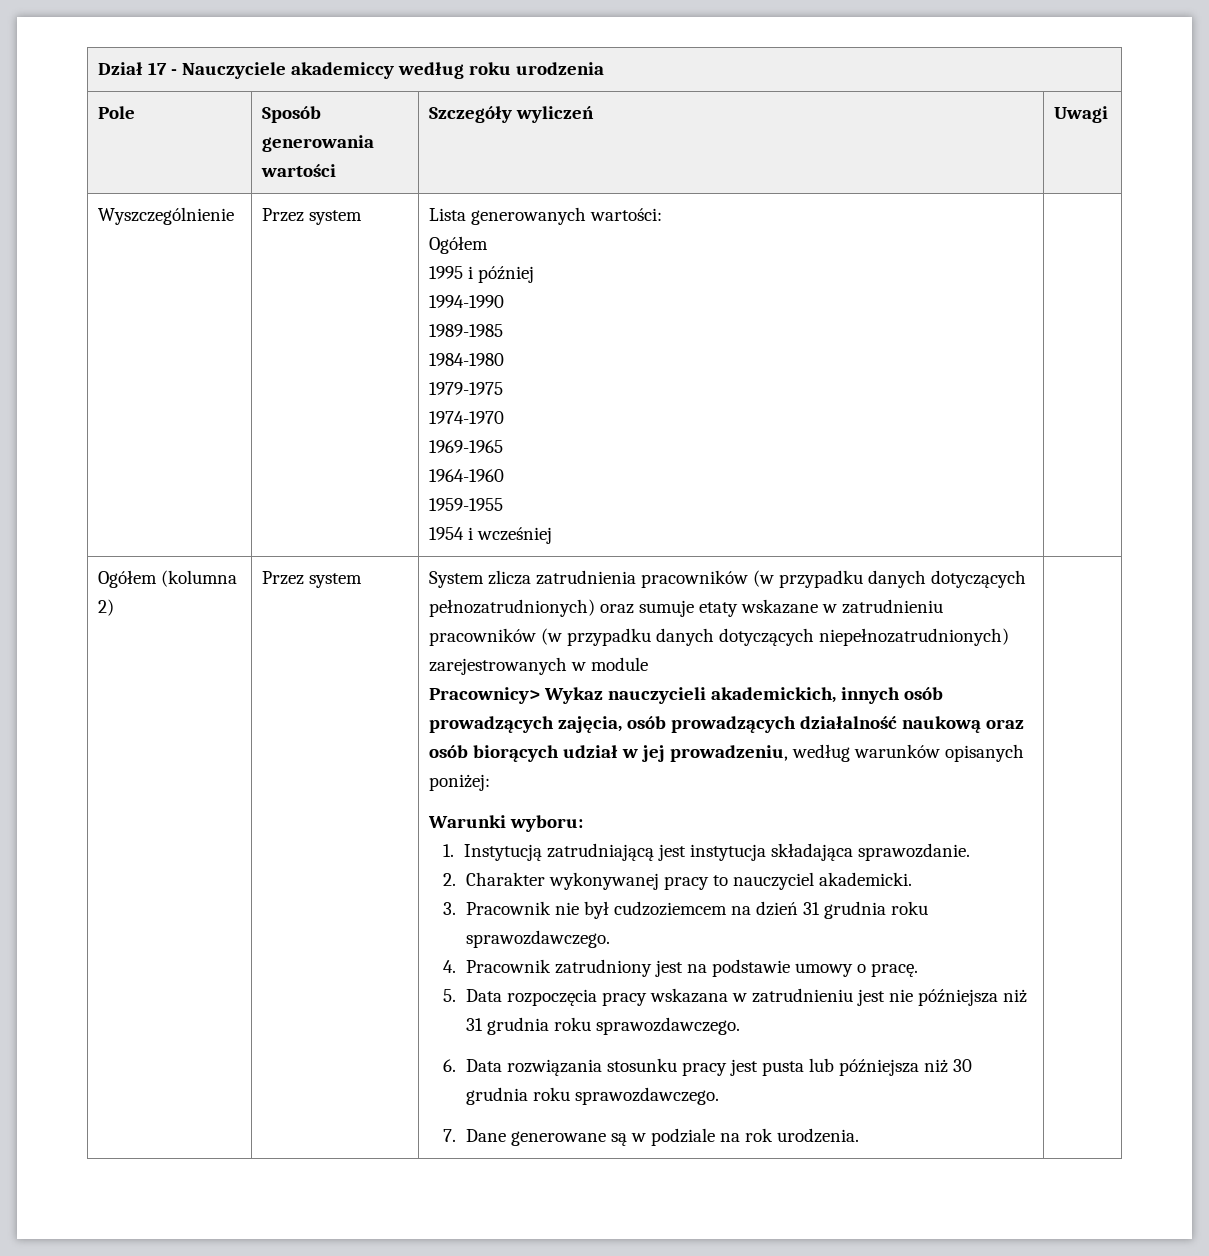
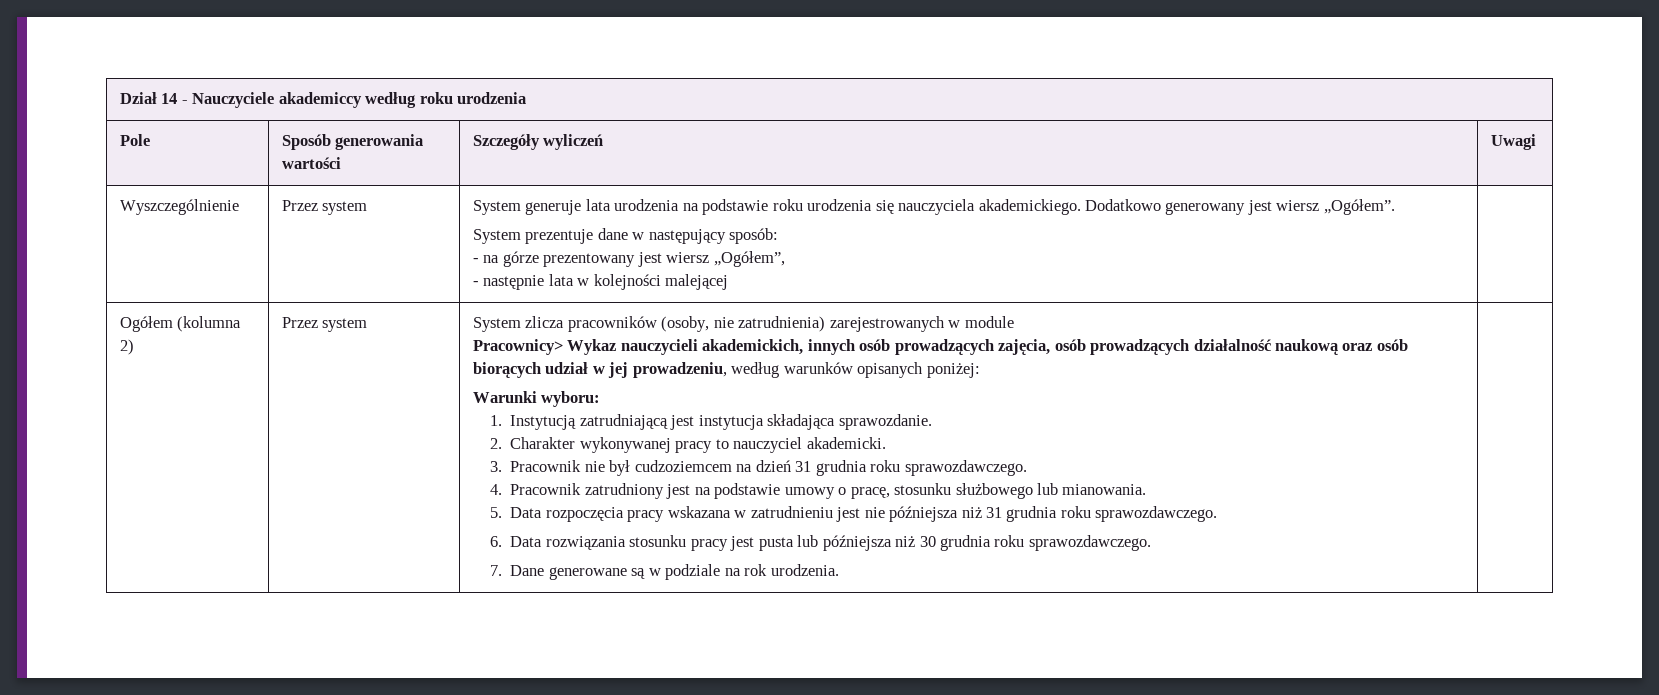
[148,62,168,75] 17 -> [161,93,178,104] 14
[429,207,663,225] [429,236,489,254] [429,266,535,283] [429,295,505,308] [429,324,504,337] [429,353,505,366] [429,382,504,395] [429,411,505,424] [429,440,504,453] [429,469,505,482] [429,498,504,511] [429,527,553,544] Lista generowanych wartości: // Ogółem // 1995 i później // 1994-1990 // 1989-1985 // 1984-1980 // 1979-1975 // 1974-1970 // 1969-1965 // 1964-1960 // 1959-1955 // 1954 i wcześniej -> [473,199,1395,215] [473,228,779,244] [473,251,785,267] [473,274,729,290] System generuje lata urodzenia na podstawie roku urodzenia się nauczyciela akademickiego. Dodatkowo generowany jest wiersz „Ogółem”. // System prezentuje dane w następujący sposób: // - na górze prezentowany jest wiersz „Ogółem”, // - następnie lata w kolejności malejącej
[536,570,1027,588] [429,599,944,617] [429,628,1010,646] zatrudnienia pracowników (w przypadku danych dotyczących pełnozatrudnionych) oraz sumuje etaty wskazane w zatrudnieniu pracowników (w przypadku danych dotyczących niepełnozatrudnionych) -> [567,316,826,332] pracowników (osoby, nie zatrudnienia)
[870,963,918,977] pracę. -> [850,483,1147,499] pracę, stosunku służbowego lub mianowania.

